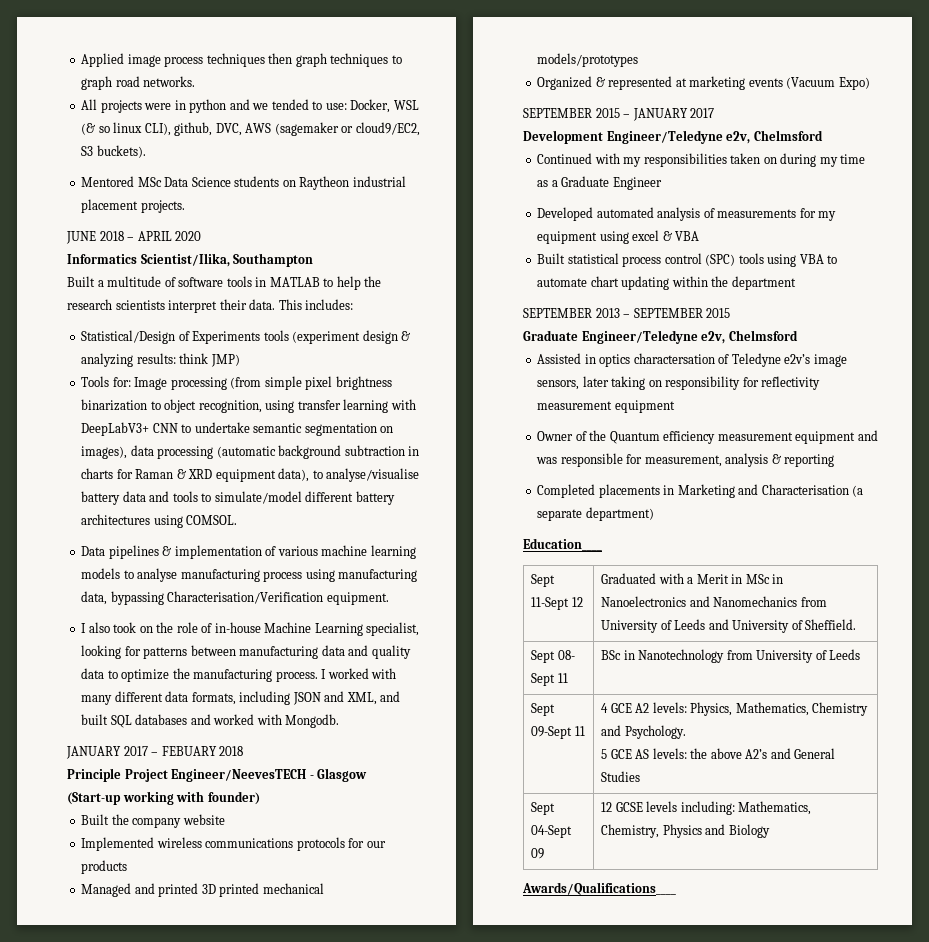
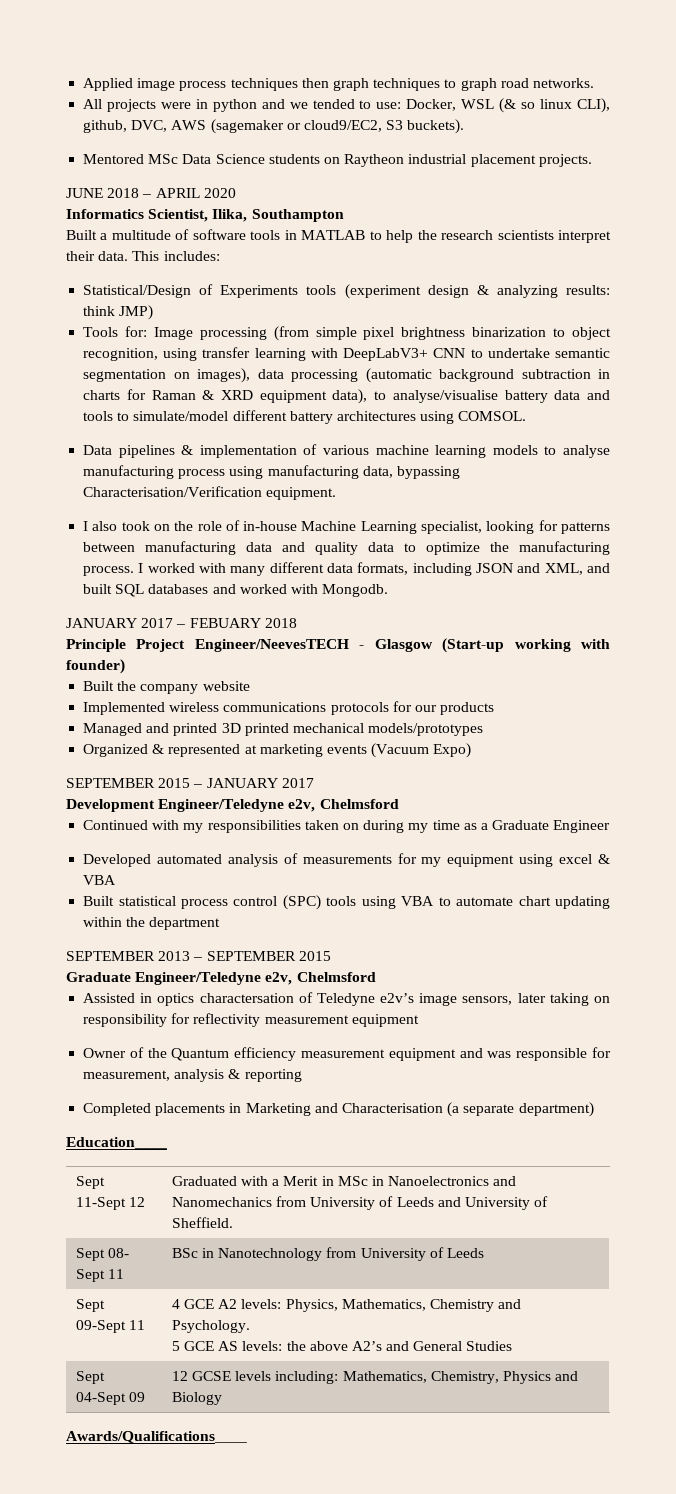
[140,253,230,267] Scientist/Ilika, -> [148,209,248,222] Scientist, Ilika,

